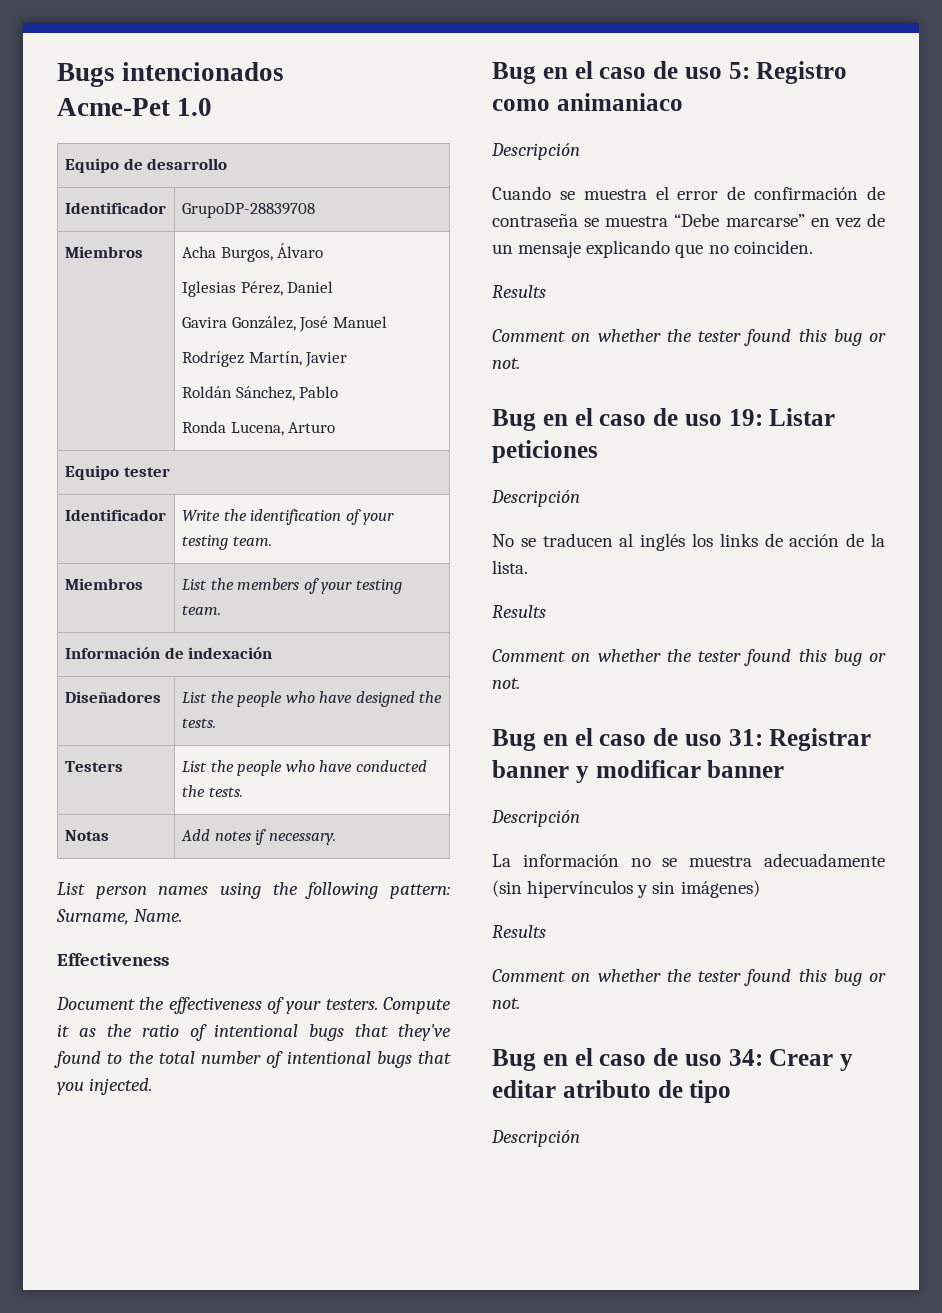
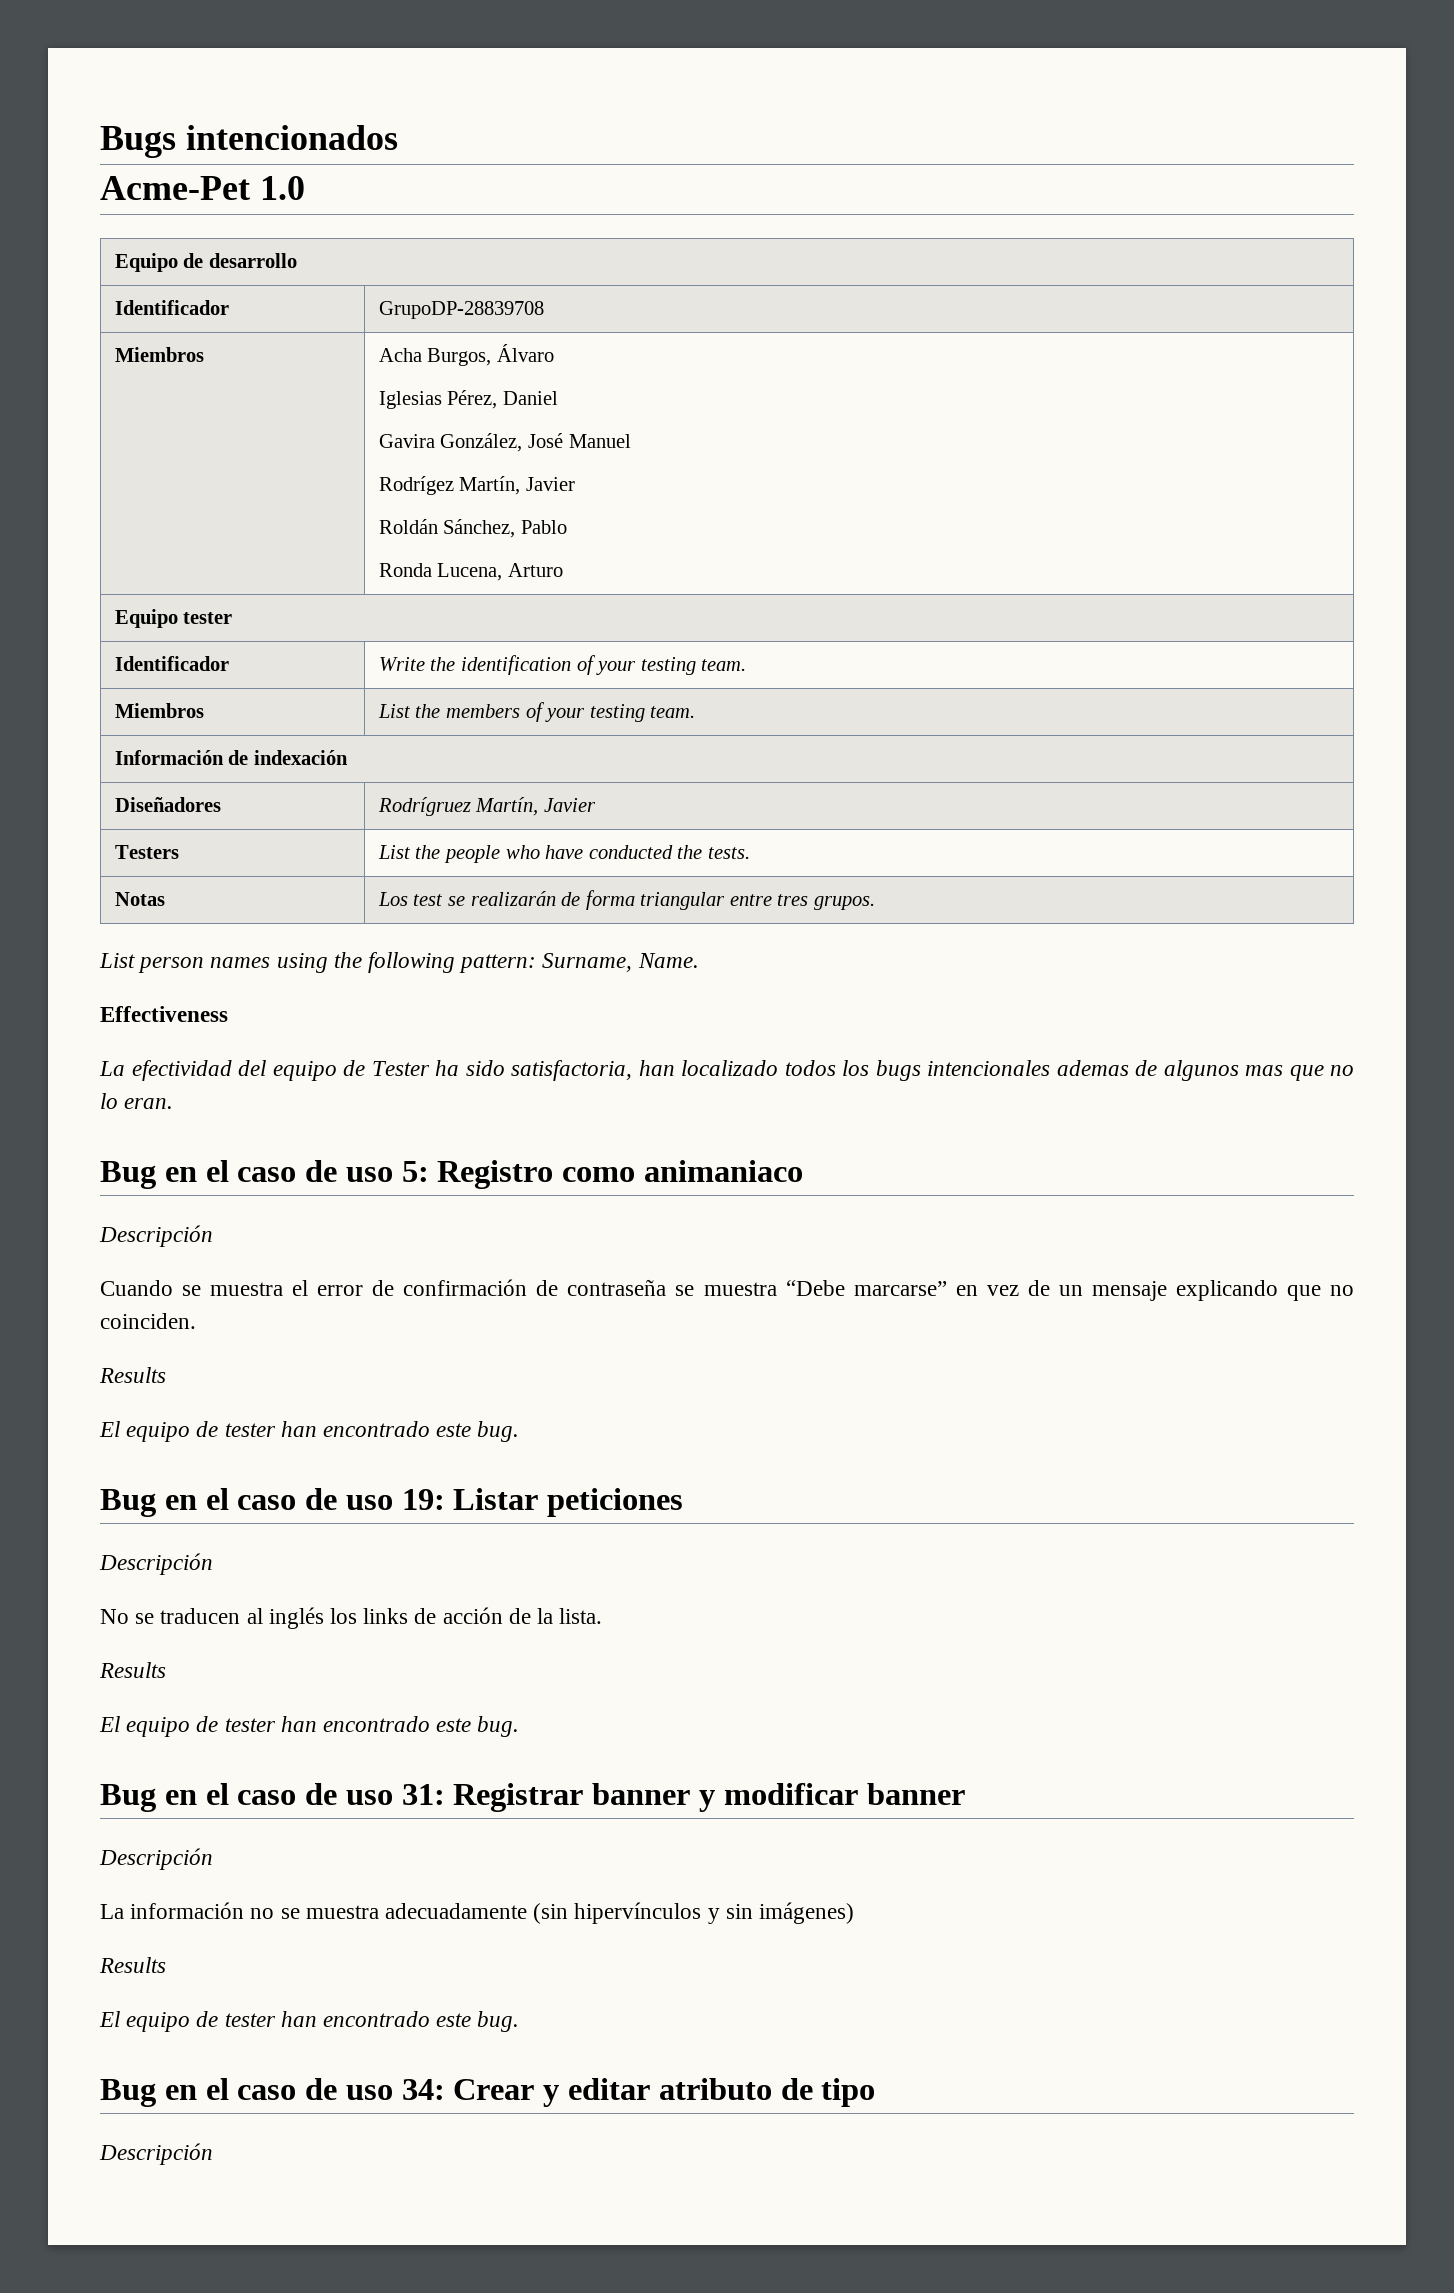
[181,691,443,707] [181,718,216,728] List the people who have designed the tests. -> [377,797,596,816] Rodrígruez Martín, Javier
[180,829,336,845] Add notes if necessary. -> [377,890,875,910] Los test se realizarán de forma triangular entre tres grupos.
[56,997,451,1014] [57,1024,451,1041] [54,1051,451,1068] [57,1078,153,1095] Document the effectiveness of your testers. Compute it as the ratio of intentional bugs that they've found to the total number of intentional bugs that you injected. -> [99,1060,1354,1081] [100,1093,174,1109] La efectividad del equipo de Tester ha sido satisfactoria, han localizado todos los bugs intencionales ademas de algunos mas que no lo eran.
[492,329,886,346] [492,358,520,369] Comment on whether the tester found this bug or not. -> [99,1421,520,1442] El equipo de tester han encontrado este bug.
[492,649,886,666] [492,678,520,689] Comment on whether the tester found this bug or not. -> [99,1716,520,1737] El equipo de tester han encontrado este bug.
[492,969,886,986] [492,998,520,1009] Comment on whether the tester found this bug or not. -> [99,2011,520,2032] El equipo de tester han encontrado este bug.

